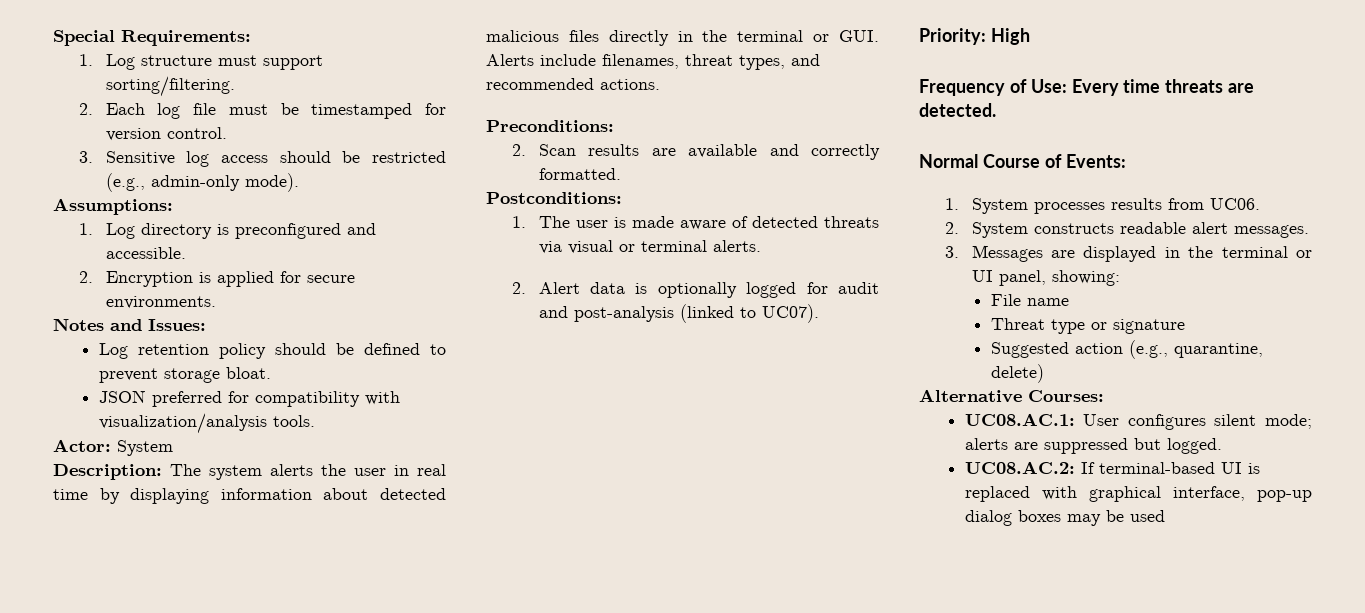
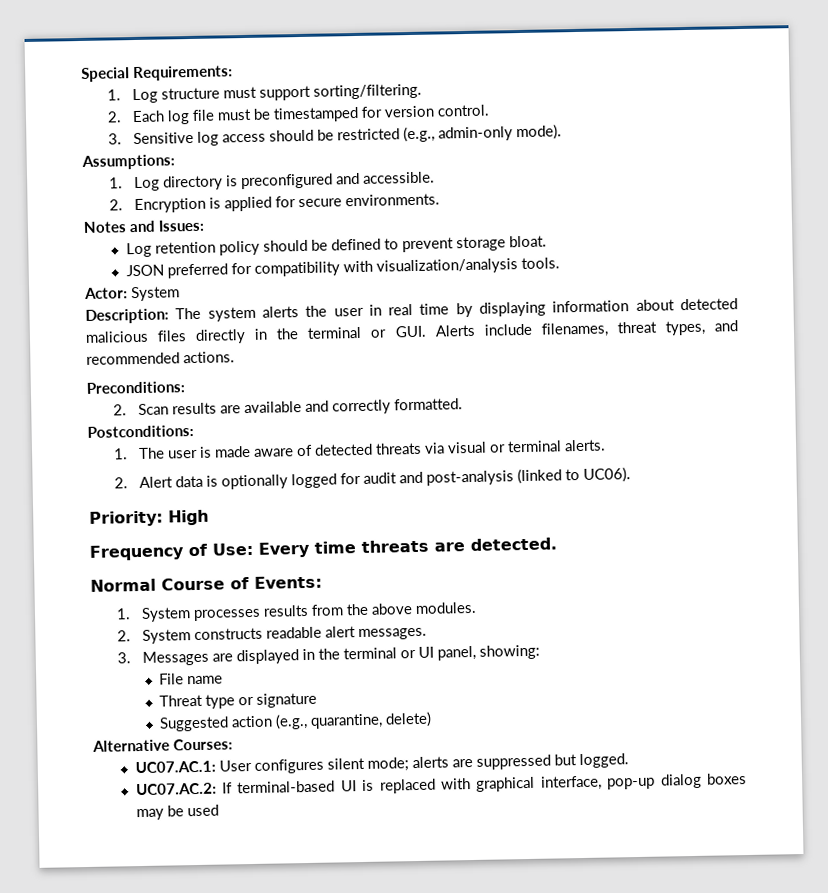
[761,304,819,323] UC07). -> [583,467,632,483] UC06).
[1209,198,1260,210] UC06. -> [346,601,478,616] the above modules.
[964,413,1075,426] UC08.AC.1: -> [134,760,216,774] UC07.AC.1:
[964,461,1075,474] UC08.AC.2: -> [135,782,217,796] UC07.AC.2:

